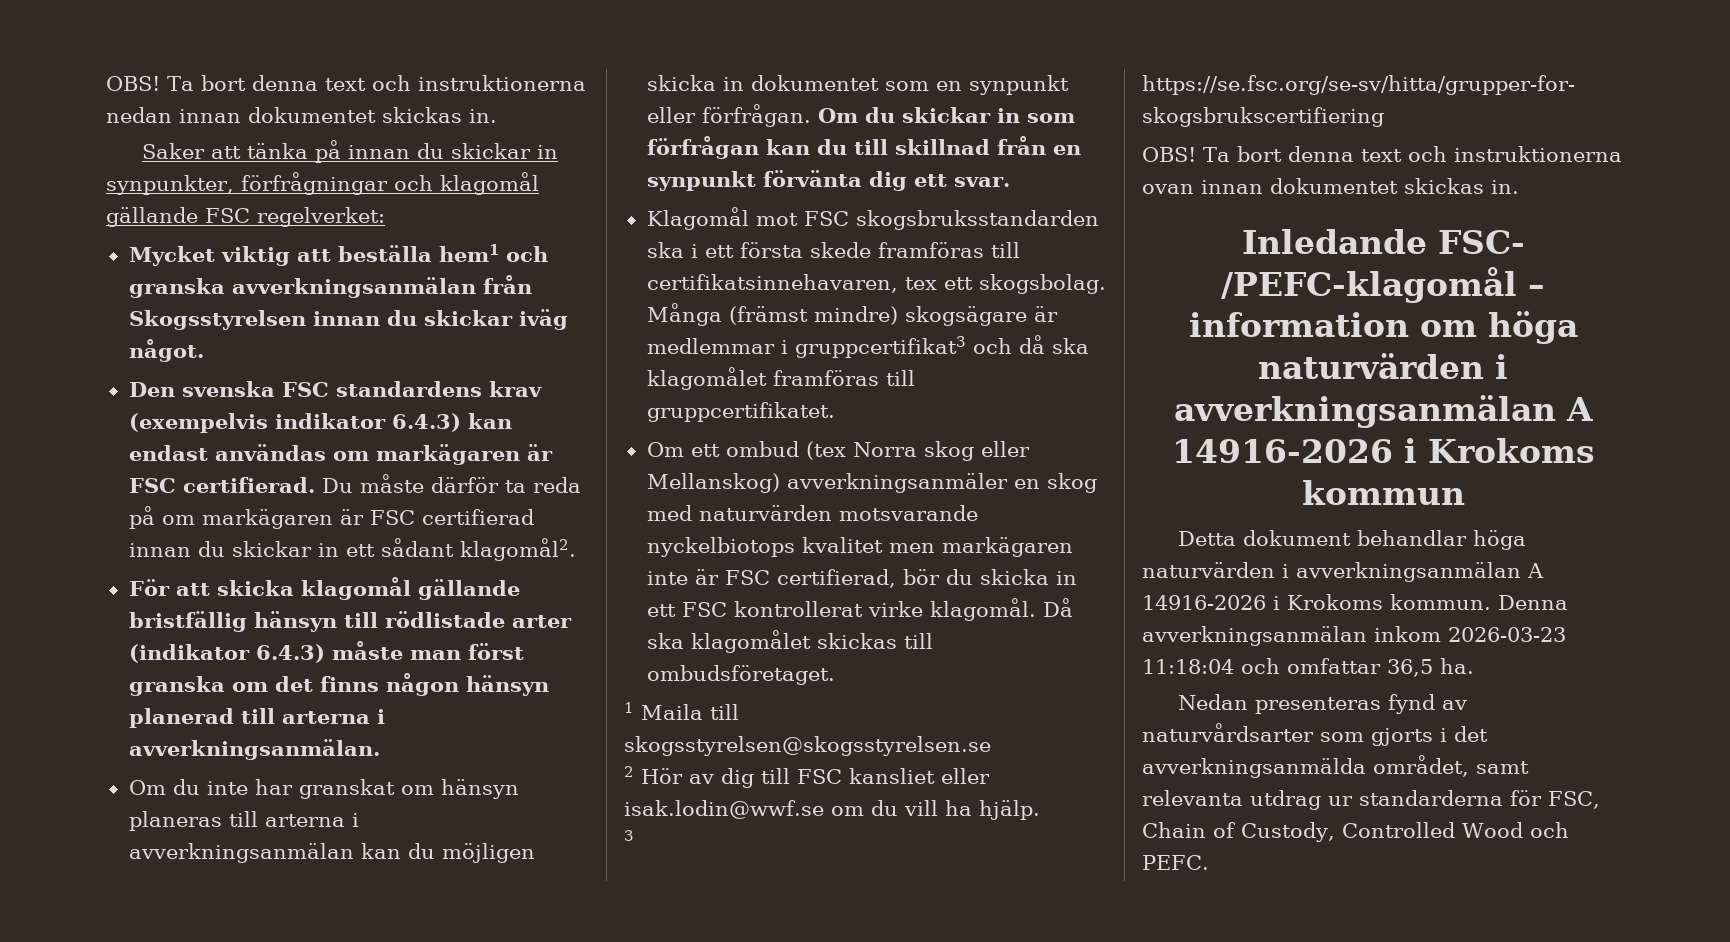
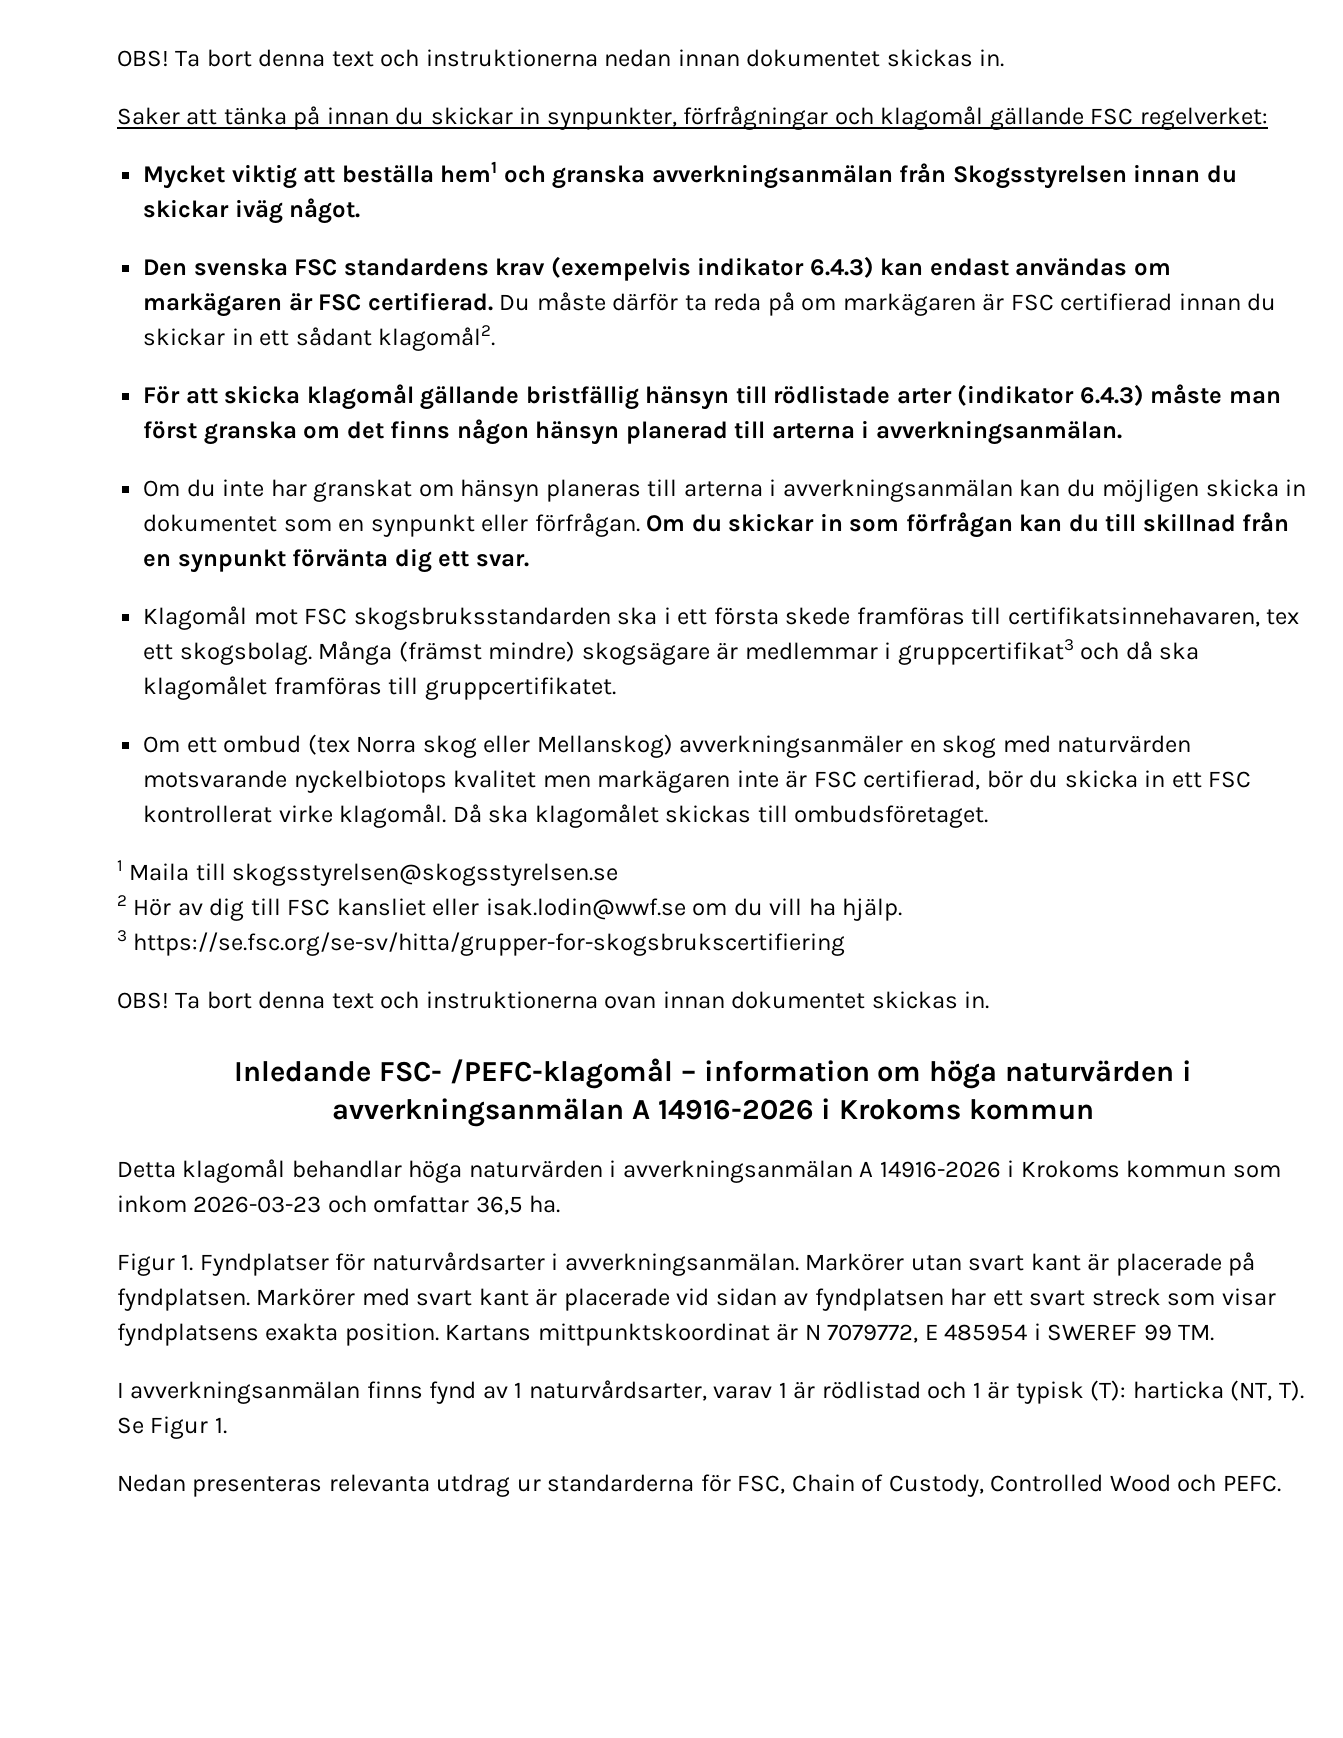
[1243,530,1352,546] dokument -> [182,1159,286,1183] klagomål
[1390,594,1568,610] [1142,626,1367,646] kommun. Denna avverkningsanmälan -> [1126,1160,1281,1178] kommun som
[1142,659,1234,674] 11:18:04 -> (322, 1204) none
[1178,694,1468,714] [1142,723,1488,746] [1142,755,1529,778] Nedan presenteras fynd av naturvårdsarter som gjorts i det avverkningsanmälda området, samt -> [117,1252,1256,1276] [117,1288,1276,1311] [117,1323,1215,1346] [117,1380,1304,1404] [117,1416,227,1439] [117,1474,323,1497] Figur 1. Fyndplatser för naturvårdsarter i avverkningsanmälan. Markörer utan svart kant är placerade på fyndplatsen. Markörer med svart kant är placerade vid sidan av fyndplatsen har ett svart streck som visar fyndplatsens exakta position. Kartans mittpunktskoordinat är N 7079772, E 485954 i SWEREF 99 TM. // I avverkningsanmälan finns fynd av 1 naturvårdsarter, varav 1 är rödlistad och 1 är typisk (T): harticka (NT, T). Se Figur 1. // Nedan presenteras

